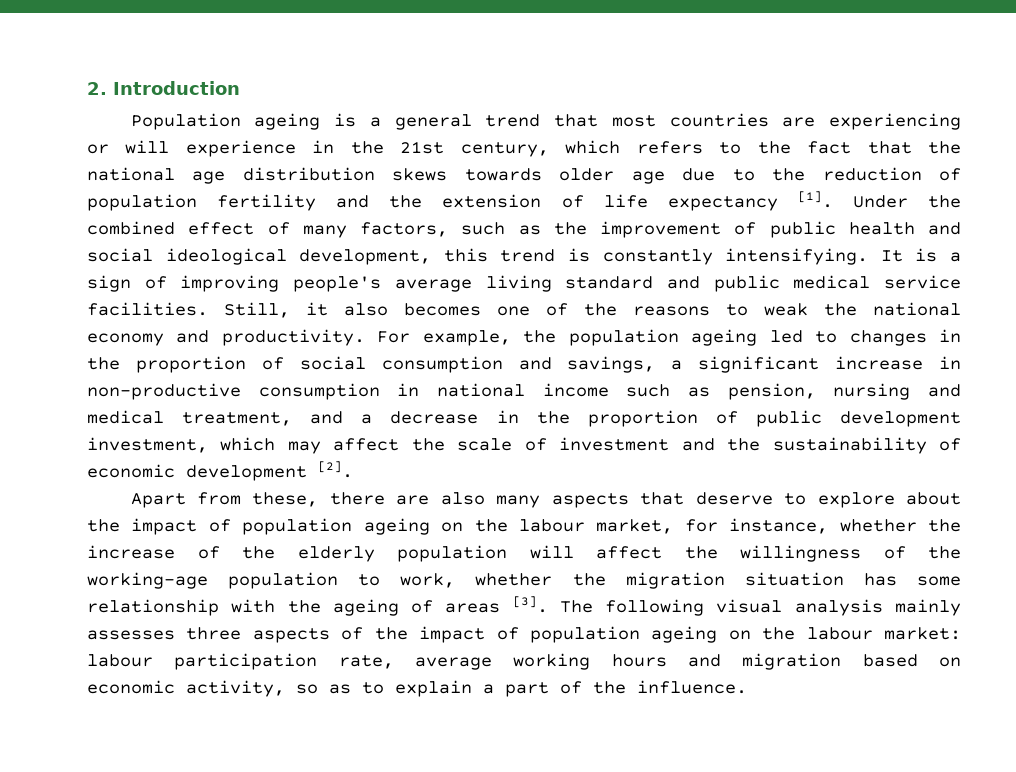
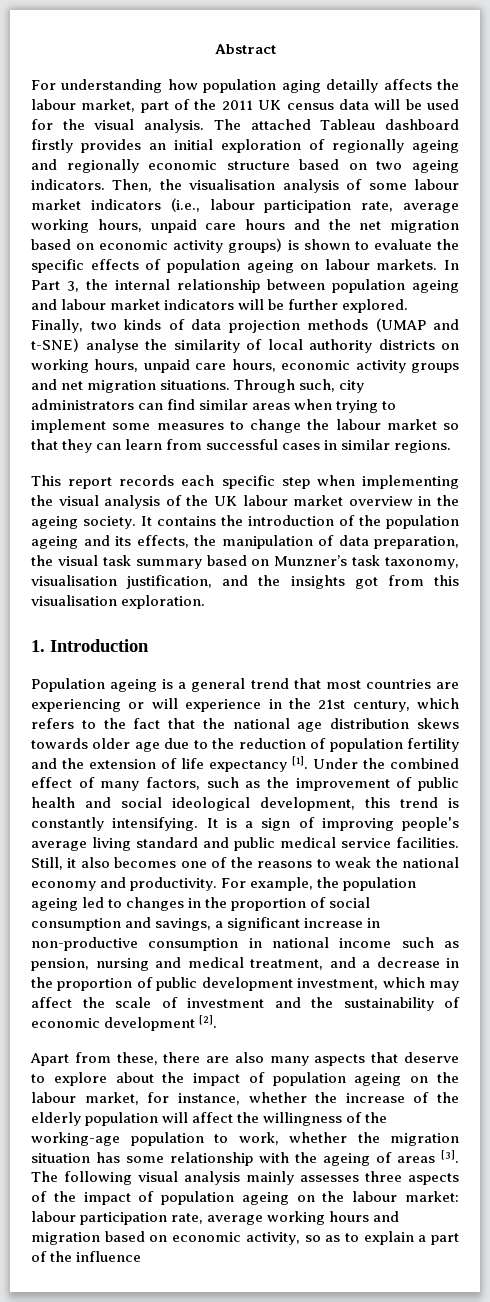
[87,82,107,95] 2. -> [214,44,276,54] [31,79,460,93] [31,99,460,113] [31,119,460,133] [31,139,459,153] [31,159,459,173] [31,179,460,193] [31,198,460,213] [31,219,459,233] [31,238,459,253] [31,259,459,273] [31,279,459,293] [31,299,409,313] [31,318,459,333] [31,338,459,353] [31,359,460,373] [31,379,365,393] [31,399,397,413] [31,419,459,433] [31,439,452,453] [31,475,459,489] [31,495,460,509] [31,515,459,529] [31,535,459,549] [31,555,459,569] [31,575,460,589] [31,595,206,609] [31,640,45,652] Abstract // For understanding how population aging detailly affects the labour market, part of the 2011 UK census data will be used for the visual analysis. The attached Tableau dashboard firstly provides an initial exploration of regionally ageing and regionally economic structure based on two ageing indicators. Then, the visualisation analysis of some labour market indicators (i.e., labour participation rate, average working hours, unpaid care hours and the net migration based on economic activity groups) is shown to evaluate the specific effects of population ageing on labour markets. In Part 3, the internal relationship between population ageing and labour market indicators will be further explored. Finally, two kinds of data projection methods (UMAP and t-SNE) analyse the similarity of local authority districts on working hours, unpaid care hours, economic activity groups and net migration situations. Through such, city administrators can find similar areas when trying to implement some measures to change the labour market so that they can learn from successful cases in similar regions. // This report records each specific step when implementing the visual analysis of the UK labour market overview in the ageing society. It contains the introduction of the population ageing and its effects, the manipulation of data preparation, the visual task summary based on Munzner’s task taxonomy, visualisation justification, and the insights got from this visualisation exploration. // 1.
[637,680,747,694] influence. -> [76,1251,142,1262] influence

